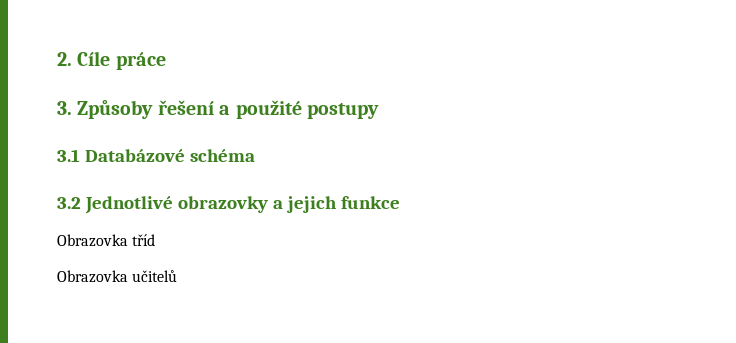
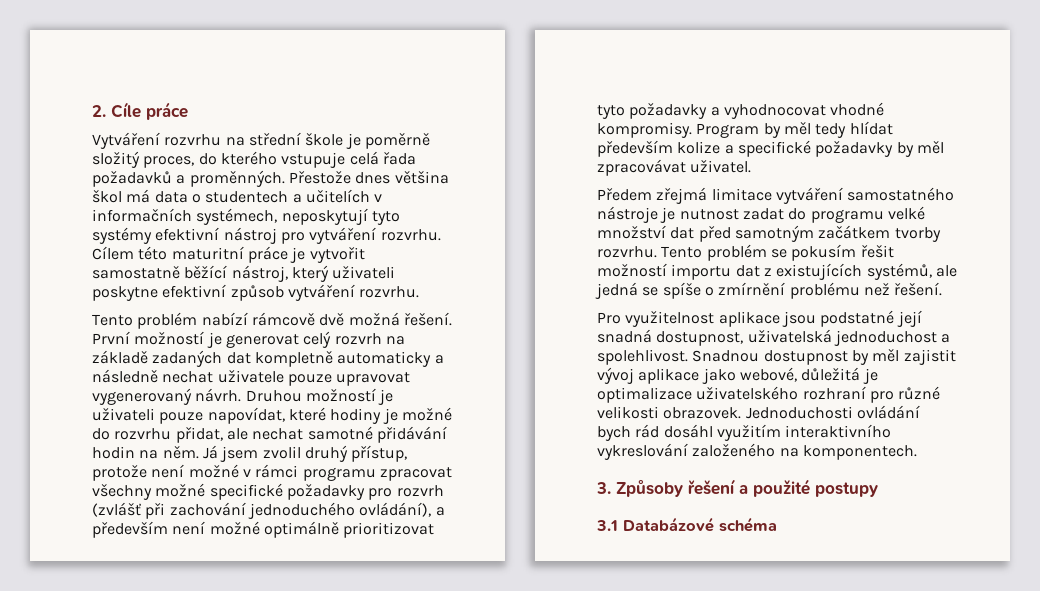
(166, 61) none -> [92,132,430,149] [92,151,416,168] [92,170,449,187] [92,189,383,203] [92,208,400,225] [92,227,441,244] [92,246,365,263] [92,265,396,282] [92,284,420,301] [92,312,452,329] [92,331,405,348] [92,350,444,367] [92,369,411,386] [92,388,394,405] [92,407,452,424] [92,426,447,443] [92,445,408,462] [92,464,452,481] [92,483,444,500] [92,502,445,519] [92,521,435,538] [597,102,885,119] [597,121,893,138] [597,140,944,157] [597,159,752,176] [597,187,955,204] [597,206,925,223] [597,225,941,242] [597,244,894,261] [597,263,957,280] [595,282,943,299] [597,310,922,327] [597,329,951,346] [597,349,956,365] [597,367,878,384] [597,386,941,403] [597,405,920,419] [597,424,892,441] [597,443,917,460] // Vytváření rozvrhu na střední škole je poměrně složitý proces, do kterého vstupuje celá řada požadavků a proměnných. Přestože dnes většina škol má data o studentech a učitelích v informačních systémech, neposkytují tyto systémy efektivní nástroj pro vytváření rozvrhu. Cílem této maturitní práce je vytvořit samostatně běžící nástroj, který uživateli poskytne efektivní způsob vytváření rozvrhu. // Tento problém nabízí rámcově dvě možná řešení. První možností je generovat celý rozvrh na základě zadaných dat kompletně automaticky a následně nechat uživatele pouze upravovat vygenerovaný návrh. Druhou možností je uživateli pouze napovídat, které hodiny je možné do rozvrhu přidat, ale nechat samotné přidávání hodin na něm. Já jsem zvolil druhý přístup, protože není možné v rámci programu zpracovat všechny možné specifické požadavky pro rozvrh (zvlášť při zachování jednoduchého ovládání), a především není možné optimálně prioritizovat tyto požadavky a vyhodnocovat vhodné kompromisy. Program by měl tedy hlídat především kolize a specifické požadavky by měl zpracovávat uživatel. // Předem zřejmá limitace vytváření samostatného nástroje je nutnost zadat do programu velké množství dat před samotným začátkem tvorby rozvrhu. Tento problém se pokusím řešit možností importu dat z existujících systémů, ale jedná se spíše o zmírnění problému než řešení. // Pro využitelnost aplikace jsou podstatné její snadná dostupnost, uživatelská jednoduchost a spolehlivost. Snadnou dostupnost by měl zajistit vývoj aplikace jako webové, důležitá je optimalizace uživatelského rozhraní pro různé velikosti obrazovek. Jednoduchosti ovládání bych rád dosáhl využitím interaktivního vykreslování založeného na komponentech.
[57,196,400,214] [57,234,156,247] [57,270,178,283] // 3.2 Jednotlivé obrazovky a jejich funkce // Obrazovka tříd // Obrazovka učitelů -> (777, 524) none

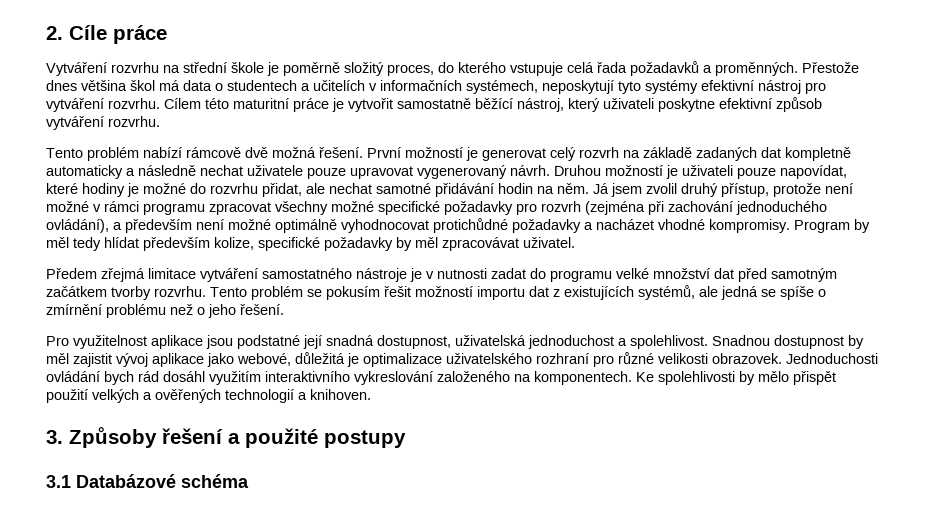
[92,502,141,517] (zvlášť -> [585,201,645,215] (zejména
[343,522,435,538] [597,105,625,119] prioritizovat tyto -> [341,218,508,233] vyhodnocovat protichůdné
[723,104,826,119] vyhodnocovat -> [596,219,654,230] nacházet
[677,141,734,154] kolize a -> [214,237,254,250] kolize,
[679,209,739,220] nutnost -> [426,268,487,279] v nutnosti
(890, 289) none -> [197,304,236,318] o jeho
(917, 452) none -> [636,371,836,385] [46,389,371,403] Ke spolehlivosti by mělo přispět použití velkých a ověřených technologií a knihoven.

